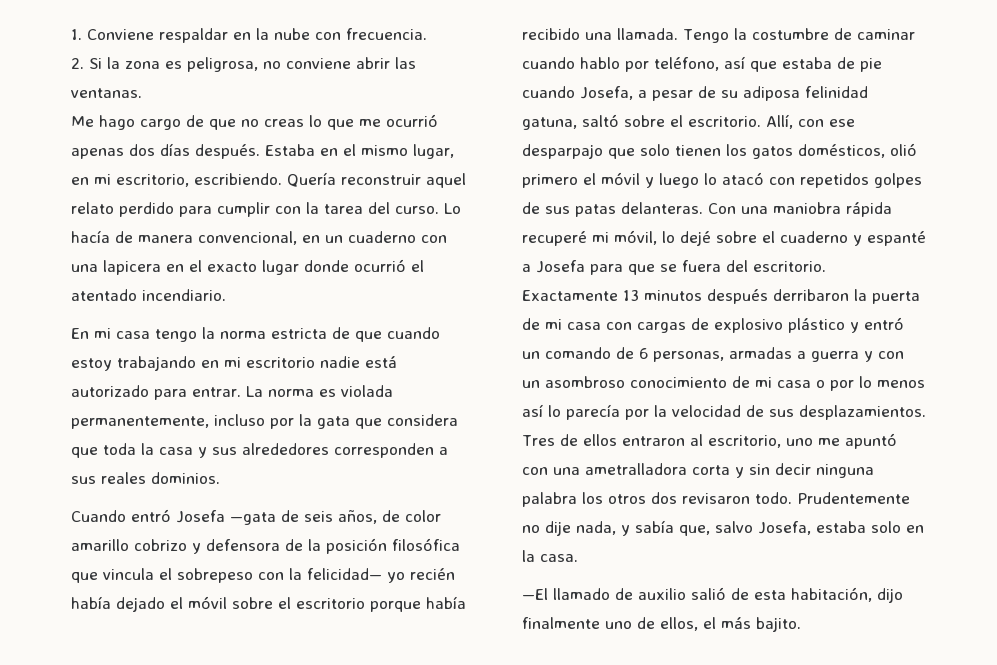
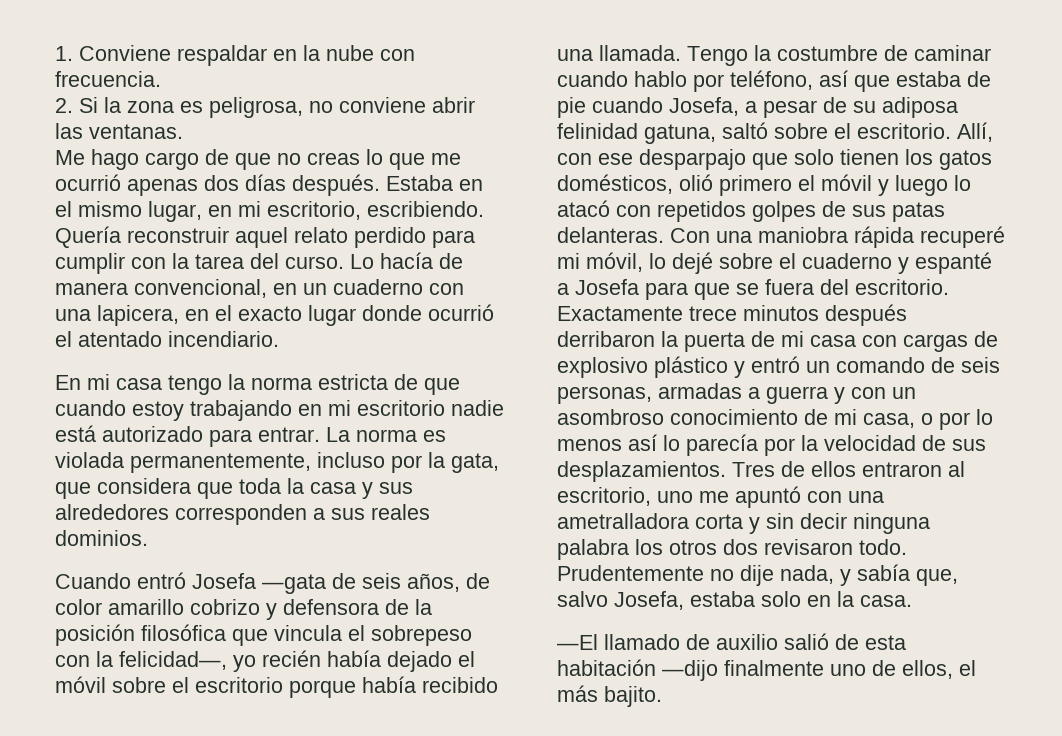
[103,260,161,275] lapicera -> [97,305,179,326] lapicera,
[317,416,350,429] gata -> [451,453,499,473] gata,
[307,568,382,580] felicidad— -> [119,651,227,670] felicidad—,
[623,290,639,301] 13 -> [689,306,737,321] trece
[639,348,648,359] 6 -> [961,357,1000,373] seis
[777,380,811,388] casa -> [863,413,915,428] casa,
[791,587,903,603] habitación, dijo -> [557,659,718,681] habitación —dijo

